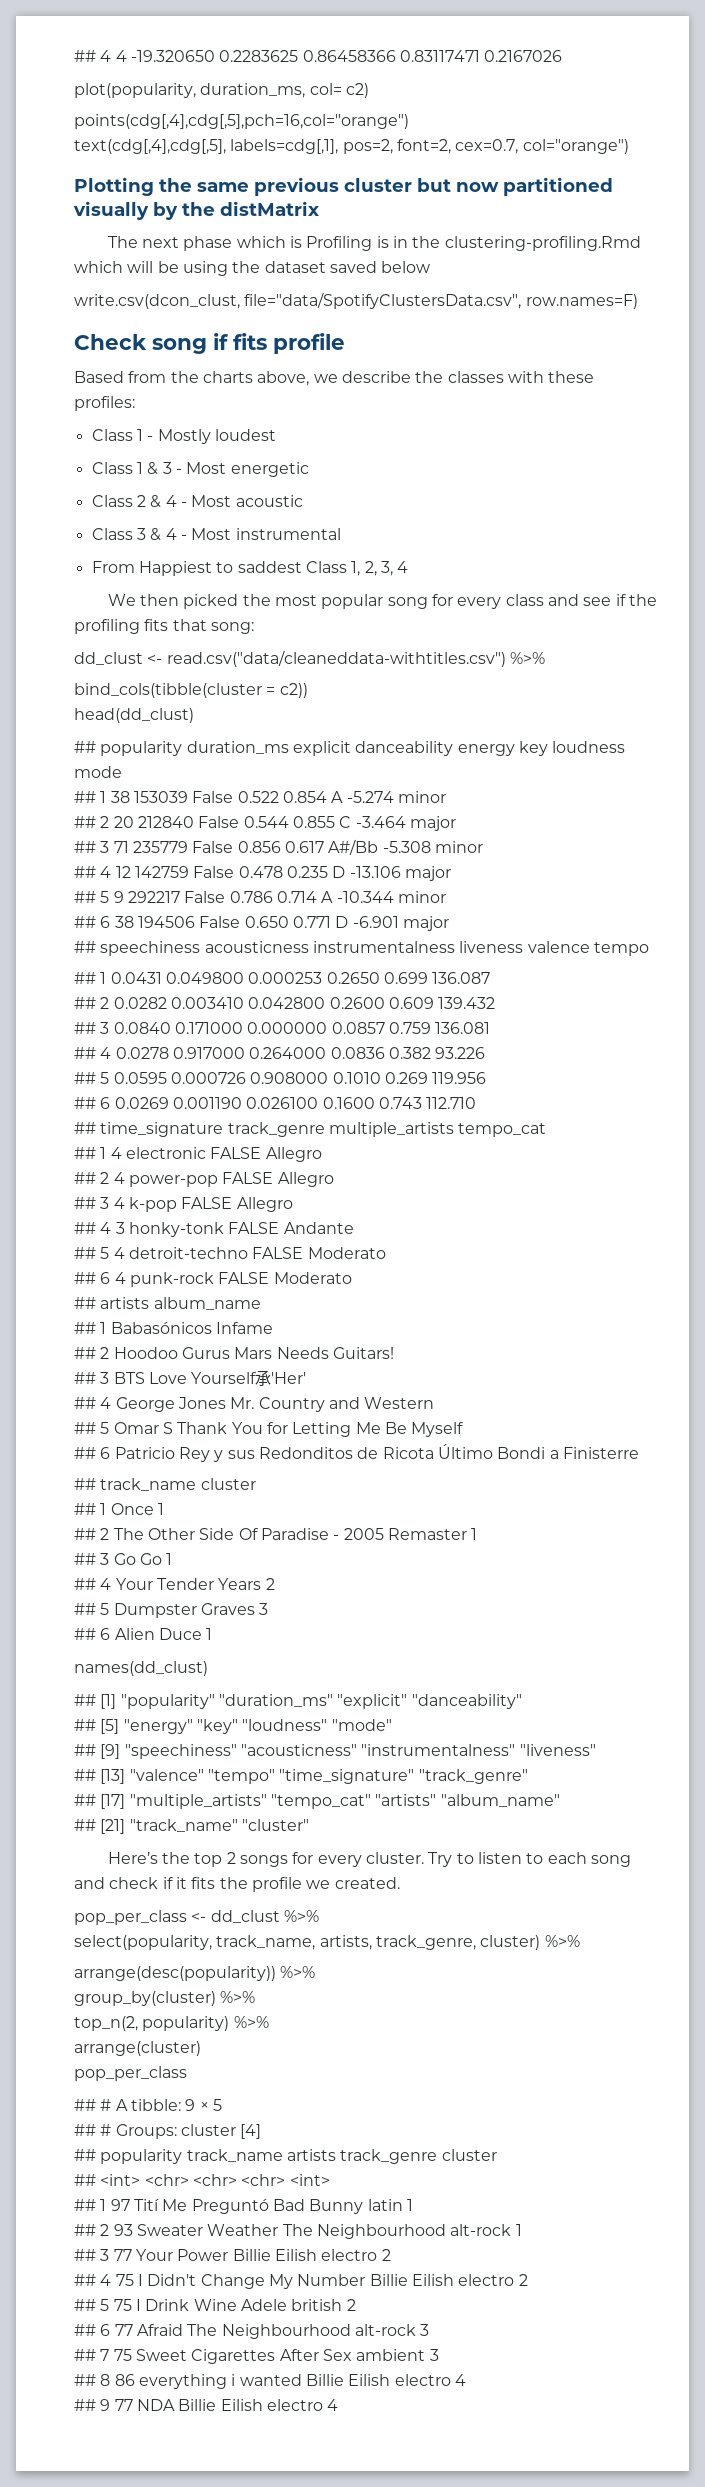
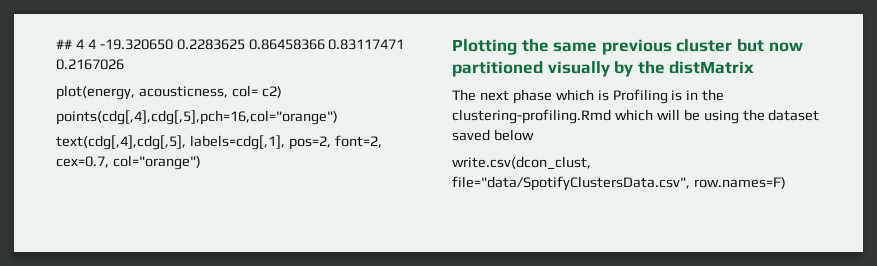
[74,83,306,98] plot(popularity, duration_ms, -> [56,85,228,100] plot(energy, acousticness,
[74,333,345,354] [74,371,595,386] [74,396,135,411] [91,429,276,444] [91,462,309,477] [91,495,303,508] [91,528,341,541] [91,561,409,576] [107,594,657,609] [74,619,254,634] [74,650,545,667] [74,683,308,698] [74,708,194,723] [74,741,626,756] [74,766,122,778] [74,791,446,803] [74,816,456,831] [74,839,483,855] [74,866,451,881] [74,891,446,903] [74,916,449,931] [74,941,649,956] [74,972,491,984] [74,997,496,1009] [74,1022,491,1034] [74,1047,486,1059] [74,1072,487,1084] [74,1097,477,1109] [74,1122,547,1137] [74,1147,322,1162] [74,1172,334,1187] [74,1197,293,1212] [74,1222,354,1237] [74,1247,386,1259] [74,1272,352,1287] [74,1297,261,1310] [74,1322,273,1334] [74,1347,394,1359] [74,1370,307,1386] [74,1397,435,1412] [74,1422,464,1437] [74,1444,639,1462] [74,1478,256,1491] [74,1503,164,1515] [74,1528,478,1540] [74,1553,173,1565] [74,1578,275,1590] [74,1603,269,1618] [74,1628,213,1640] [74,1661,208,1676] [74,1694,522,1709] [74,1719,392,1734] [74,1744,596,1759] [74,1769,528,1784] [74,1794,560,1809] [74,1819,309,1834] [107,1852,631,1867] [74,1877,400,1892] [74,1910,319,1925] [74,1935,580,1950] [74,1966,316,1981] [74,1991,256,2006] [74,2016,269,2031] [74,2041,201,2056] [74,2066,187,2081] [74,2099,222,2111] [74,2124,262,2139] [74,2149,497,2164] [74,2174,330,2186] [74,2199,413,2214] [74,2224,522,2239] [74,2249,391,2261] [74,2274,528,2289] [74,2299,356,2311] [74,2324,430,2339] [74,2349,439,2364] [74,2374,466,2389] [74,2399,339,2411] // Check song if fits profile // Based from the charts above, we describe the classes with these profiles: // Class 1 - Mostly loudest // Class 1 & 3 - Most energetic // Class 2 & 4 - Most acoustic // Class 3 & 4 - Most instrumental // From Happiest to saddest Class 1, 2, 3, 4 // We then picked the most popular song for every class and see if the profiling fits that song: // dd_clust <- read.csv("data/cleaneddata-withtitles.csv") %>% // bind_cols(tibble(cluster = c2)) // head(dd_clust) // ## popularity duration_ms explicit danceability energy key loudness mode // ## 1 38 153039 False 0.522 0.854 A -5.274 minor // ## 2 20 212840 False 0.544 0.855 C -3.464 major // ## 3 71 235779 False 0.856 0.617 A#/Bb -5.308 minor // ## 4 12 142759 False 0.478 0.235 D -13.106 major // ## 5 9 292217 False 0.786 0.714 A -10.344 minor // ## 6 38 194506 False 0.650 0.771 D -6.901 major // ## speechiness acousticness instrumentalness liveness valence tempo // ## 1 0.0431 0.049800 0.000253 0.2650 0.699 136.087 // ## 2 0.0282 0.003410 0.042800 0.2600 0.609 139.432 // ## 3 0.0840 0.171000 0.000000 0.0857 0.759 136.081 // ## 4 0.0278 0.917000 0.264000 0.0836 0.382 93.226 // ## 5 0.0595 0.000726 0.908000 0.1010 0.269 119.956 // ## 6 0.0269 0.001190 0.026100 0.1600 0.743 112.710 // ## time_signature track_genre multiple_artists tempo_cat // ## 1 4 electronic FALSE Allegro // ## 2 4 power-pop FALSE Allegro // ## 3 4 k-pop FALSE Allegro // ## 4 3 honky-tonk FALSE Andante // ## 5 4 detroit-techno FALSE Moderato // ## 6 4 punk-rock FALSE Moderato // ## artists album_name // ## 1 Babasónicos Infame // ## 2 Hoodoo Gurus Mars Needs Guitars! // ## 3 BTS Love Yourself承'Her' // ## 4 George Jones Mr. Country and Western // ## 5 Omar S Thank You for Letting Me Be Myself // ## 6 Patricio Rey y sus Redonditos de Ricota Último Bondi a Finisterre // ## track_name cluster // ## 1 Once 1 // ## 2 The Other Side Of Paradise - 2005 Remaster 1 // ## 3 Go Go 1 // ## 4 Your Tender Years 2 // ## 5 Dumpster Graves 3 // ## 6 Alien Duce 1 // names(dd_clust) // ## [1] "popularity" "duration_ms" "explicit" "danceability" // ## [5] "energy" "key" "loudness" "mode" // ## [9] "speechiness" "acousticness" "instrumentalness" "liveness" // ## [13] "valence" "tempo" "time_signature" "track_genre" // ## [17] "multiple_artists" "tempo_cat" "artists" "album_name" // ## [21] "track_name" "cluster" // Here’s the top 2 songs for every cluster. Try to listen to each song and check if it fits the profile we created. // pop_per_class <- dd_clust %>% // select(popularity, track_name, artists, track_genre, cluster) %>% // arrange(desc(popularity)) %>% // group_by(cluster) %>% // top_n(2, popularity) %>% // arrange(cluster) // pop_per_class // ## # A tibble: 9 × 5 // ## # Groups: cluster [4] // ## popularity track_name artists track_genre cluster // ## <int> <chr> <chr> <chr> <int> // ## 1 97 Tití Me Preguntó Bad Bunny latin 1 // ## 2 93 Sweater Weather The Neighbourhood alt-rock 1 // ## 3 77 Your Power Billie Eilish electro 2 // ## 4 75 I Didn't Change My Number Billie Eilish electro 2 // ## 5 75 I Drink Wine Adele british 2 // ## 6 77 Afraid The Neighbourhood alt-rock 3 // ## 7 75 Sweet Cigarettes After Sex ambient 3 // ## 8 86 everything i wanted Billie Eilish electro 4 // ## 9 77 NDA Billie Eilish electro 4 -> (786, 183) none

